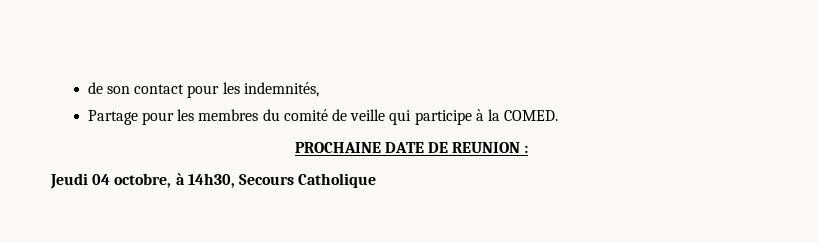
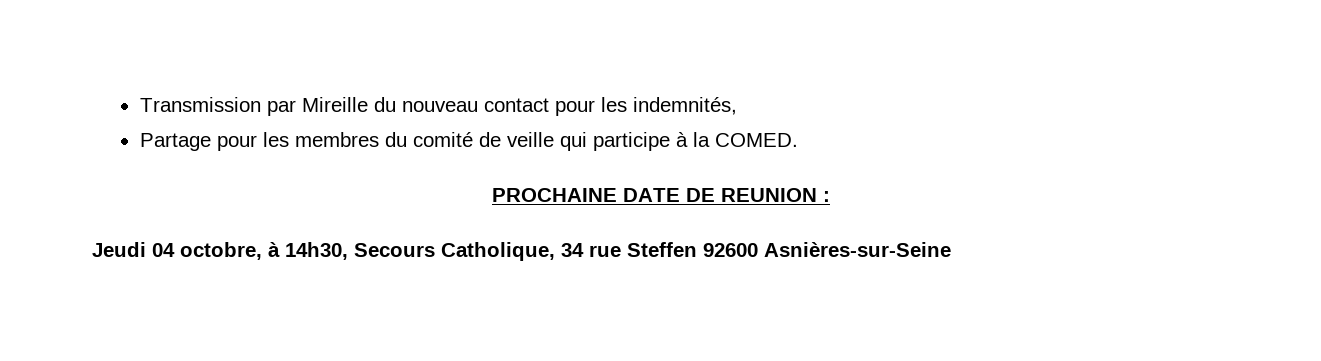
[87,82,131,94] de son -> [139,97,478,116] Transmission par Mireille du nouveau
[298,173,377,188] Catholique -> [441,242,951,261] Catholique, 34 rue Steffen 92600 Asnières-sur-Seine

